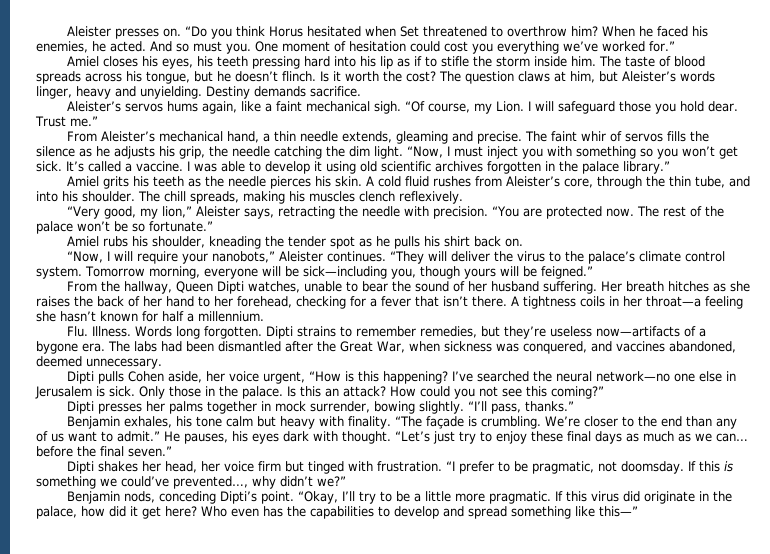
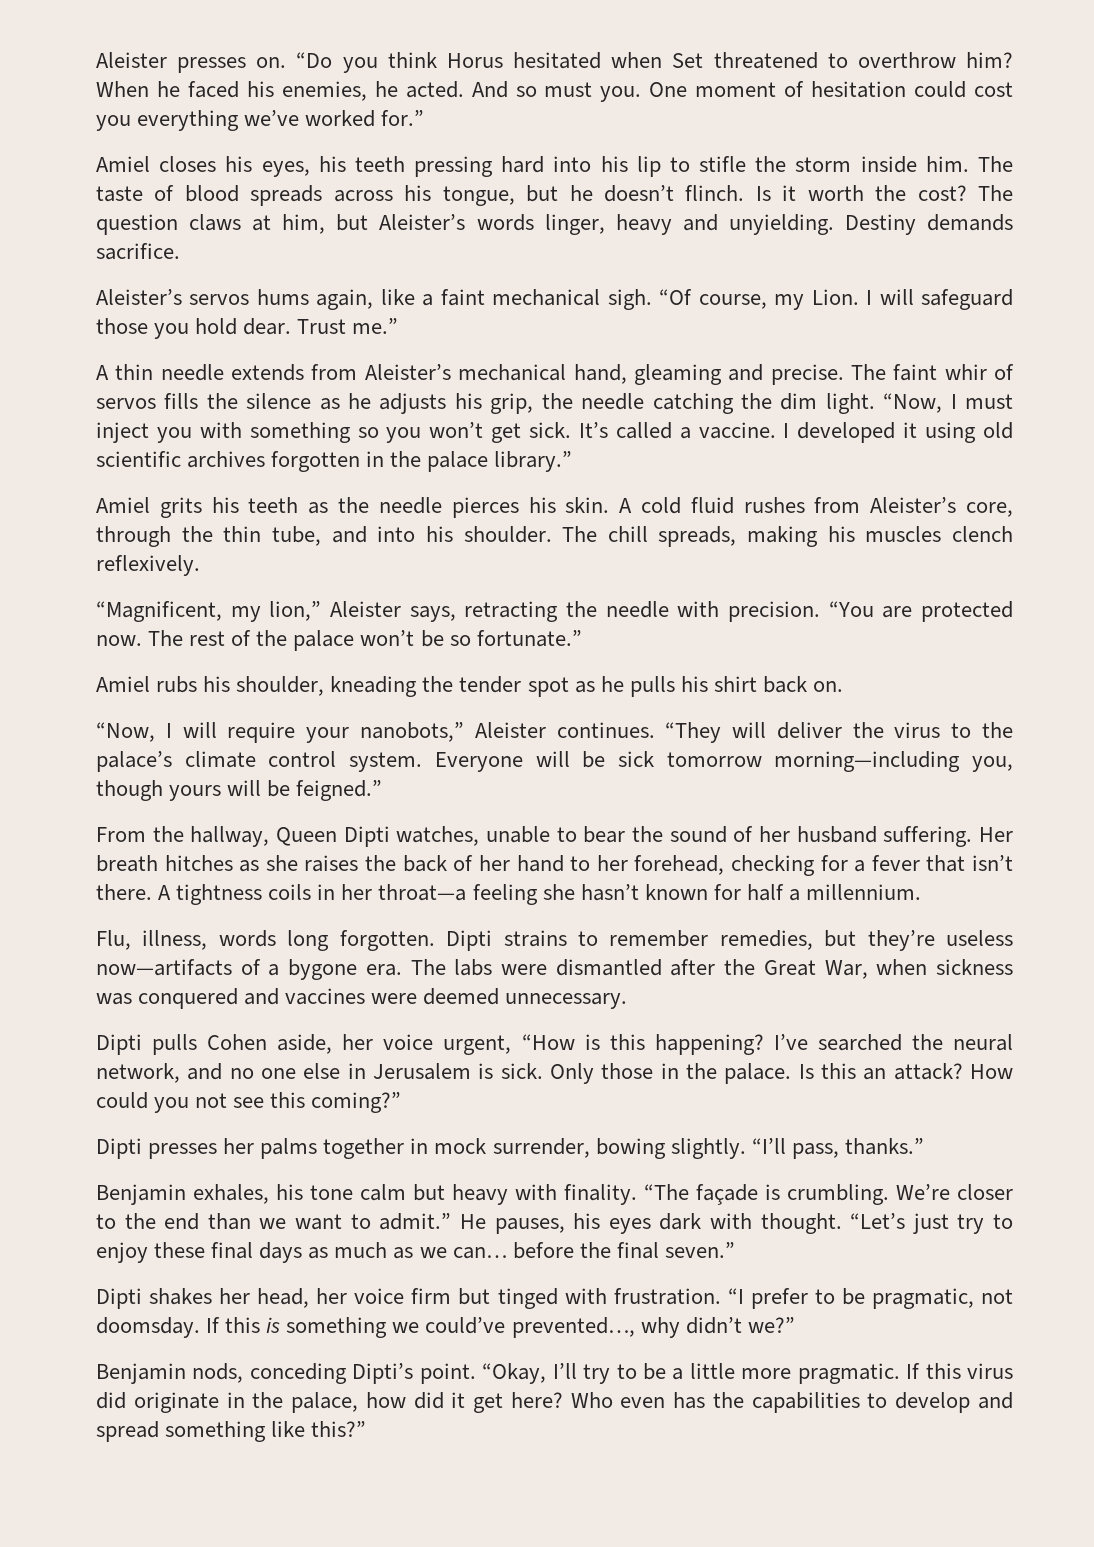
[396,56,422,67] as if -> (661, 166) none
[66,131,392,143] From Aleister’s mechanical hand, a thin needle extends, -> [96,364,627,384] A thin needle extends from Aleister’s mechanical hand,
[194,161,310,174] was able to develop -> [797,422,896,443] developed
[66,206,136,219] “Very good, -> [96,601,222,622] “Magnificent,
[85,266,387,279] Tomorrow morning, everyone will be sick—including -> [434,751,961,772] Everyone will be sick tomorrow morning—including
[66,326,172,337] Flu. Illness. Words -> [96,930,276,950] Flu, illness, words
[161,341,214,352] had been -> [501,964,547,975] were
[523,341,587,354] conquered, -> [138,988,239,1009] conquered
[669,341,736,353] abandoned, -> [371,993,418,1004] were
[595,371,670,382] network—no -> [96,1063,254,1083] network, and no
[715,418,737,429] [36,431,64,442] any of us -> [259,1218,287,1229] we
[599,506,638,517] this—” -> [311,1421,367,1437] this?”

